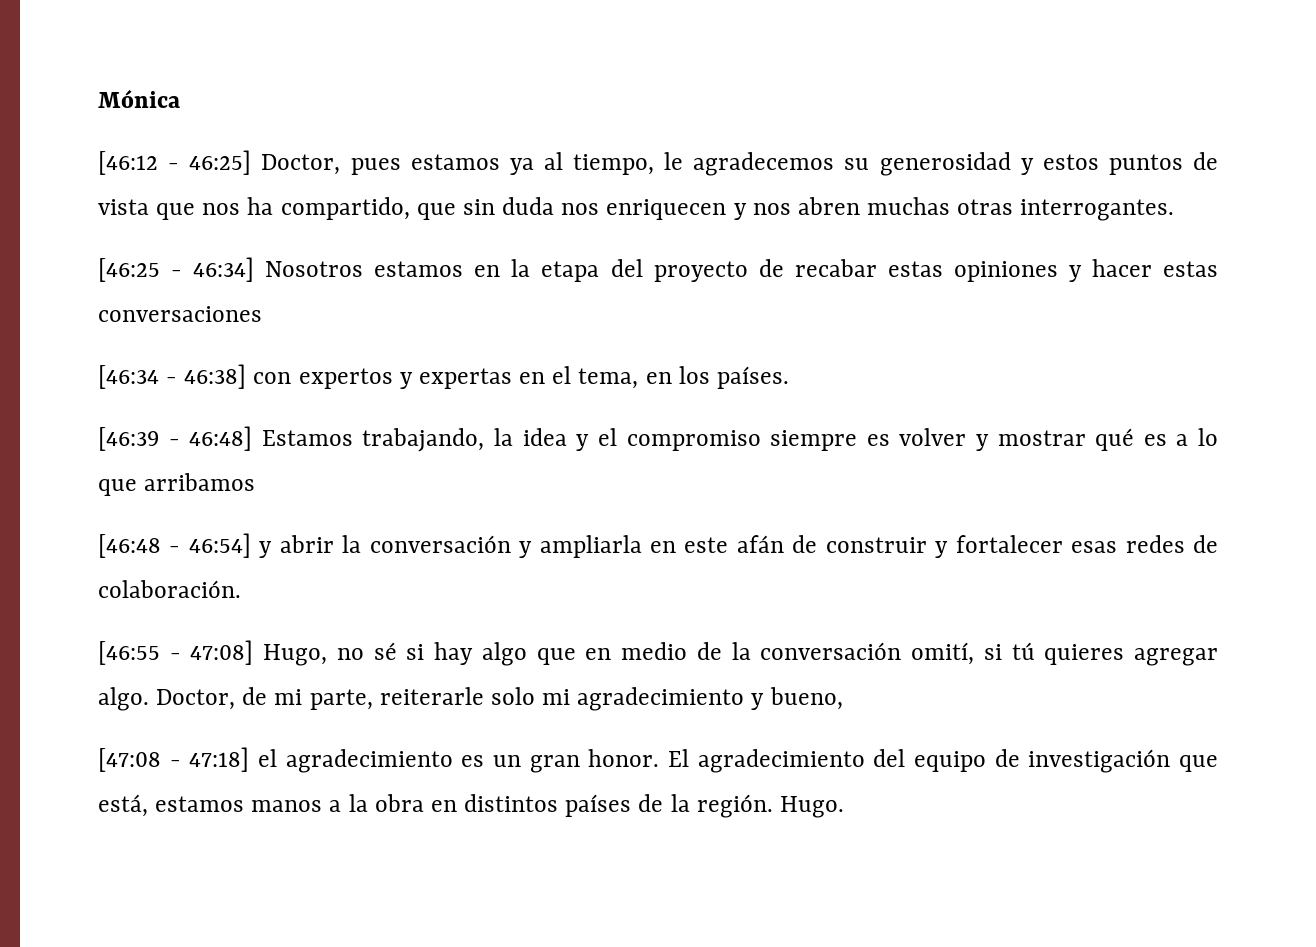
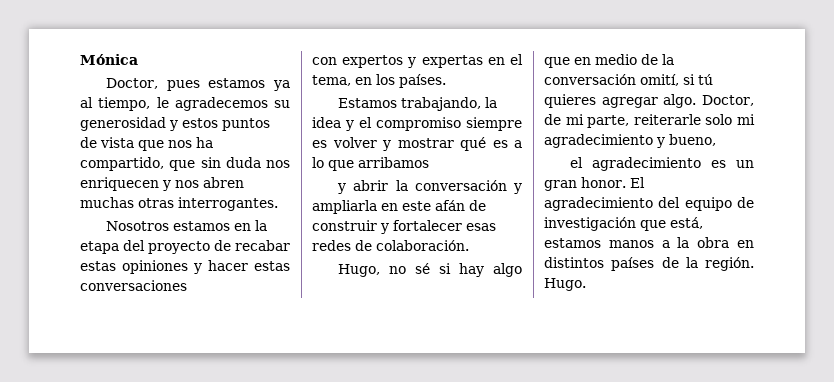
[98,150,252,175] [46:12 - 46:25] -> (138, 59) none
[98,257,255,282] [46:25 - 46:34] -> (278, 204) none
[98,364,247,389] [46:34 - 46:38] -> (187, 285) none
[98,426,253,451] [46:39 - 46:48] -> (446, 81) none
[98,533,251,558] [46:48 - 46:54] -> (429, 162) none
[98,640,254,665] [46:55 - 47:08] -> (469, 245) none
[98,747,250,772] [47:08 - 47:18] -> (716, 140) none

